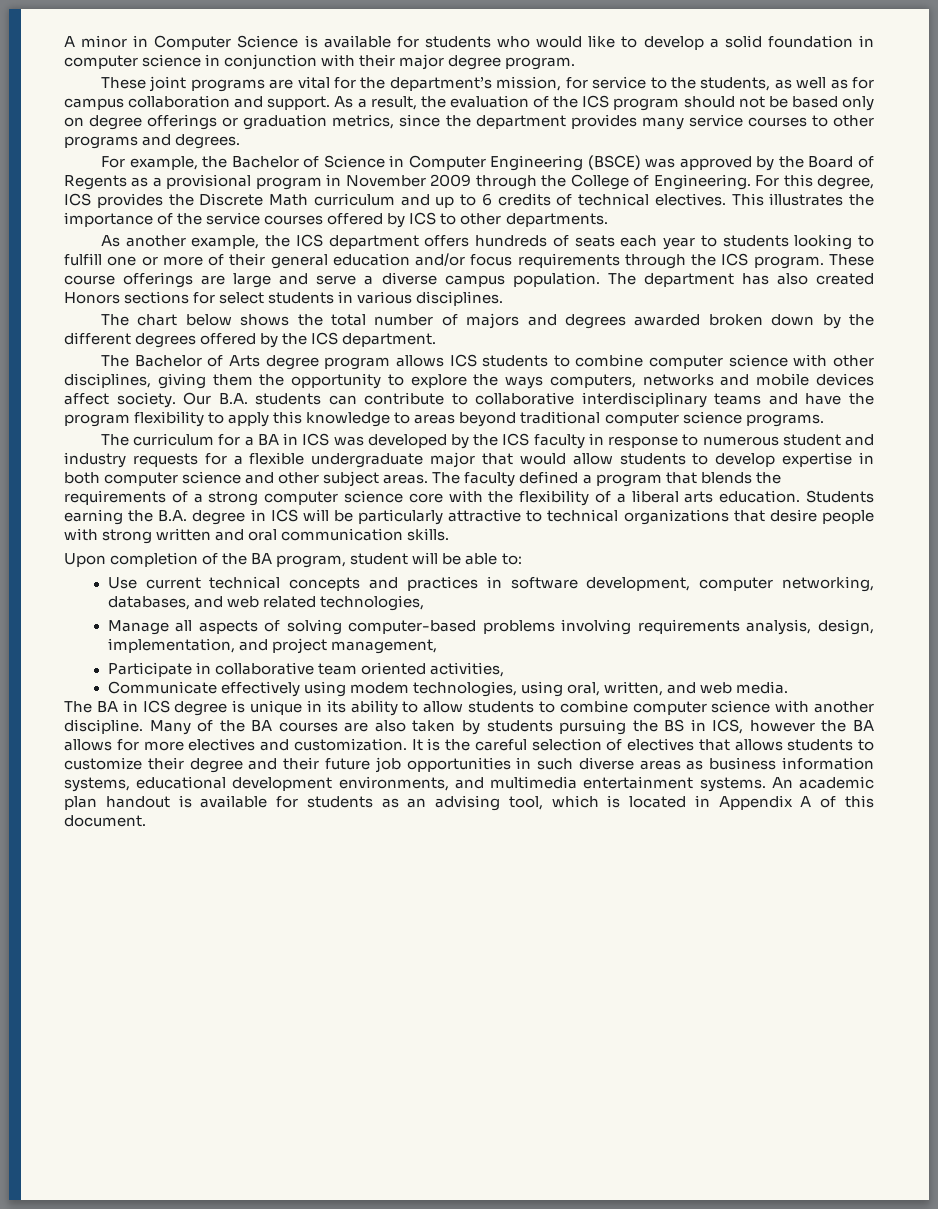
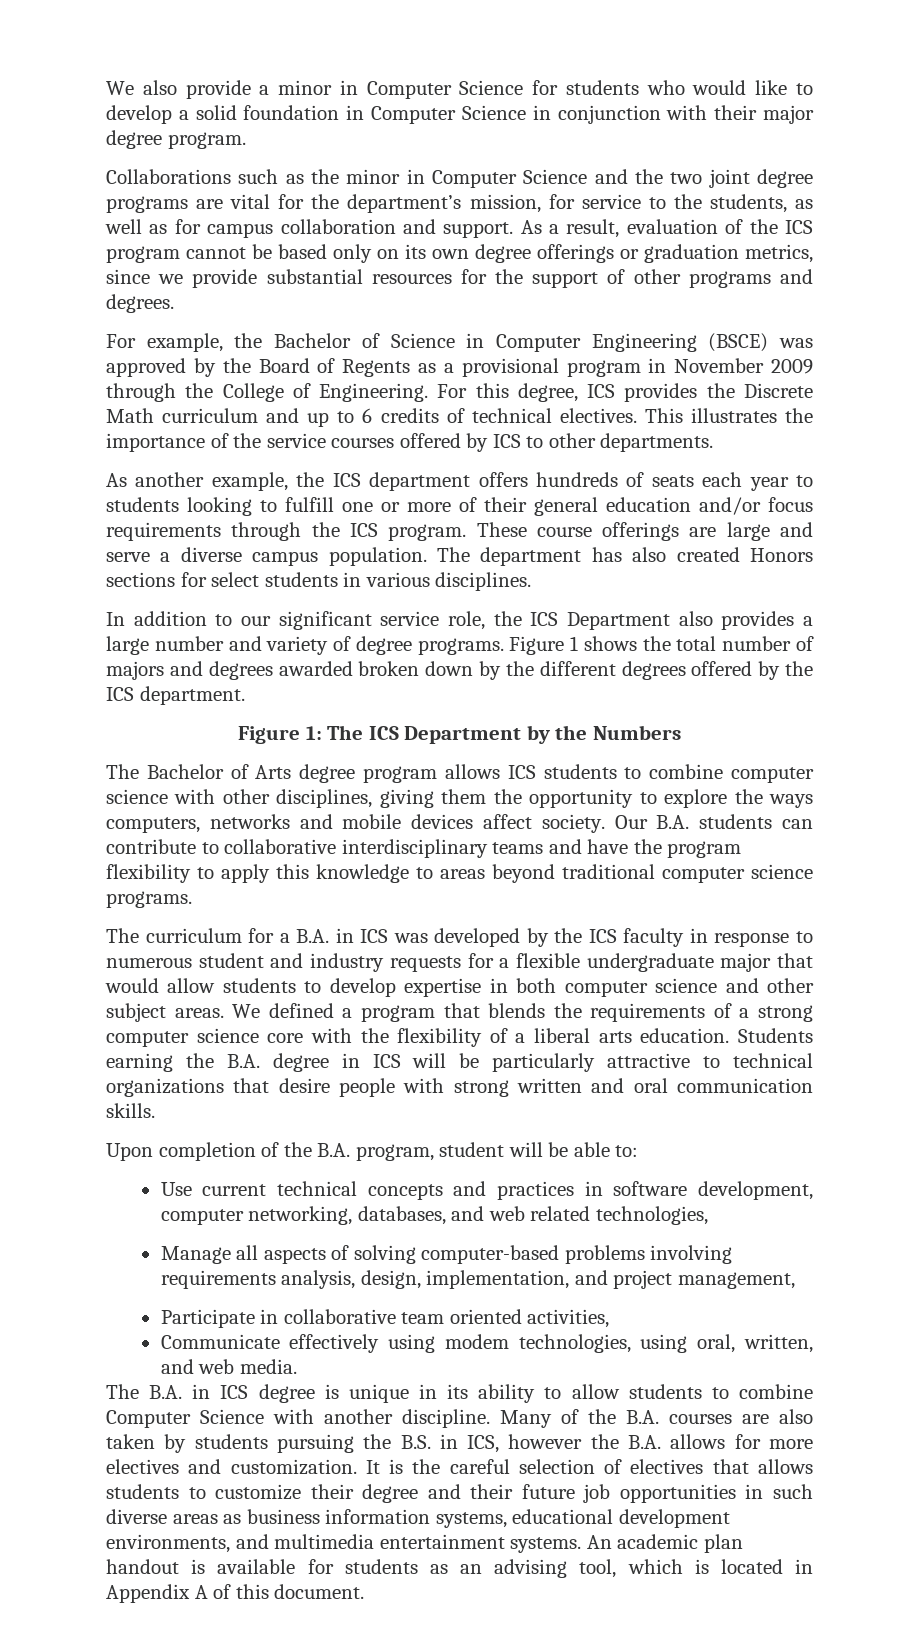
[64,35,391,50] A minor in Computer Science is available -> [106,80,524,99] We also provide a minor in Computer Science
[64,54,202,69] computer science -> [371,105,526,124] Computer Science
[101,76,187,92] These joint -> [106,169,814,188] Collaborations such as the minor in Computer Science and the two joint degree
[420,96,446,108] the -> (620, 228) none
[683,96,765,108] should not -> [186,247,246,259] cannot
(84, 122) none -> [405,244,469,259] its own
[445,114,828,130] the department provides many service courses to -> [158,269,626,288] we provide substantial resources for the support of
[101,314,232,326] The chart below -> [106,611,813,630] [106,636,579,655] In addition to our significant service role, the ICS Department also provides a large number and variety of degree programs. Figure 1
(437, 340) none -> [238,725,681,744] // Figure 1: The ICS Department by the Numbers
[257,434,279,446] BA -> [296,929,330,943] B.A.
[432,472,516,487] The faculty -> [232,1004,261,1018] We
[251,553,273,565] BA -> [317,1143,351,1157] B.A.
[96,701,118,713] BA -> [149,1385,183,1399] B.A.
[632,700,771,715] computer science -> [106,1409,264,1428] Computer Science
[251,720,273,732] BA -> [626,1410,659,1424] B.A.
[664,719,685,732] BS -> [400,1435,431,1449] B.S.
[852,720,874,732] BA -> [628,1435,662,1449] B.A.

